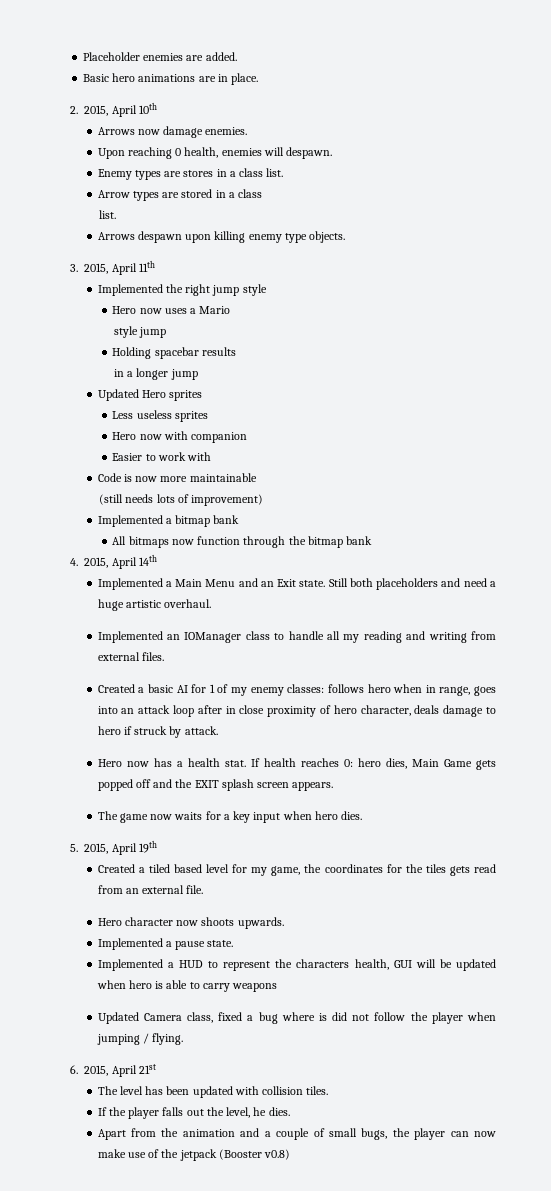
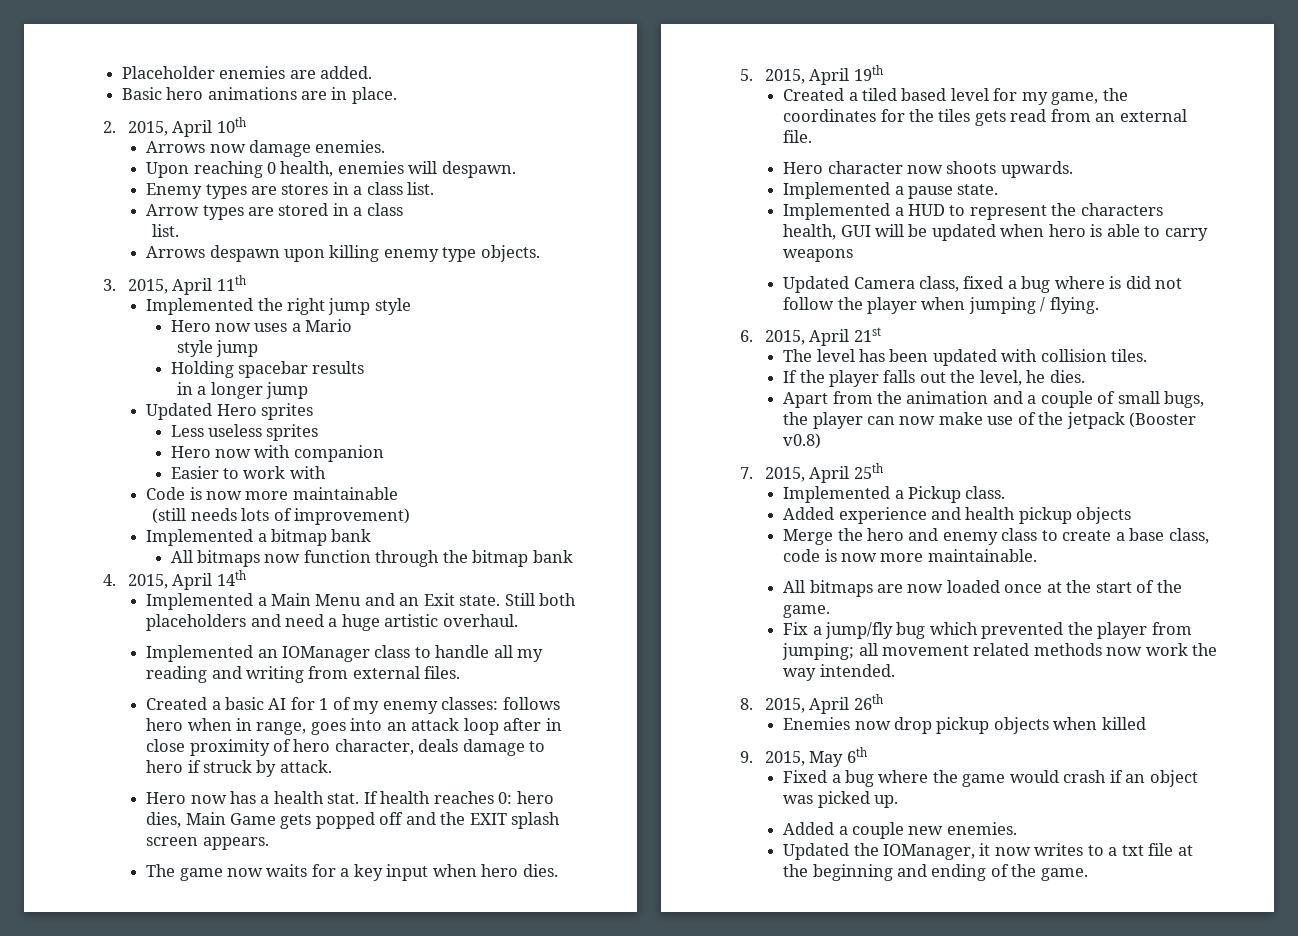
(291, 1154) none -> [740,463,883,483] [783,486,1006,503] [783,507,1132,524] [783,528,1209,545] [783,549,1037,562] [783,580,1182,597] [783,605,831,618] [783,622,1192,639] [782,643,1218,660] [783,664,895,681] [740,694,883,714] [783,717,1146,734] [740,747,867,767] [783,770,1198,787] [783,791,898,808] [783,822,1017,839] [783,843,1193,860] [783,864,1088,881] // 7. 2015, April 25th // Implemented a Pickup class. // Added experience and health pickup objects // Merge the hero and enemy class to create a base class, code is now more maintainable. // All bitmaps are now loaded once at the start of the game. // Fix a jump/fly bug which prevented the player from jumping; all movement related methods now work the way intended. // 8. 2015, April 26th // Enemies now drop pickup objects when killed // 9. 2015, May 6th // Fixed a bug where the game would crash if an object was picked up. // Added a couple new enemies. // Updated the IOManager, it now writes to a txt file at the beginning and ending of the game.

